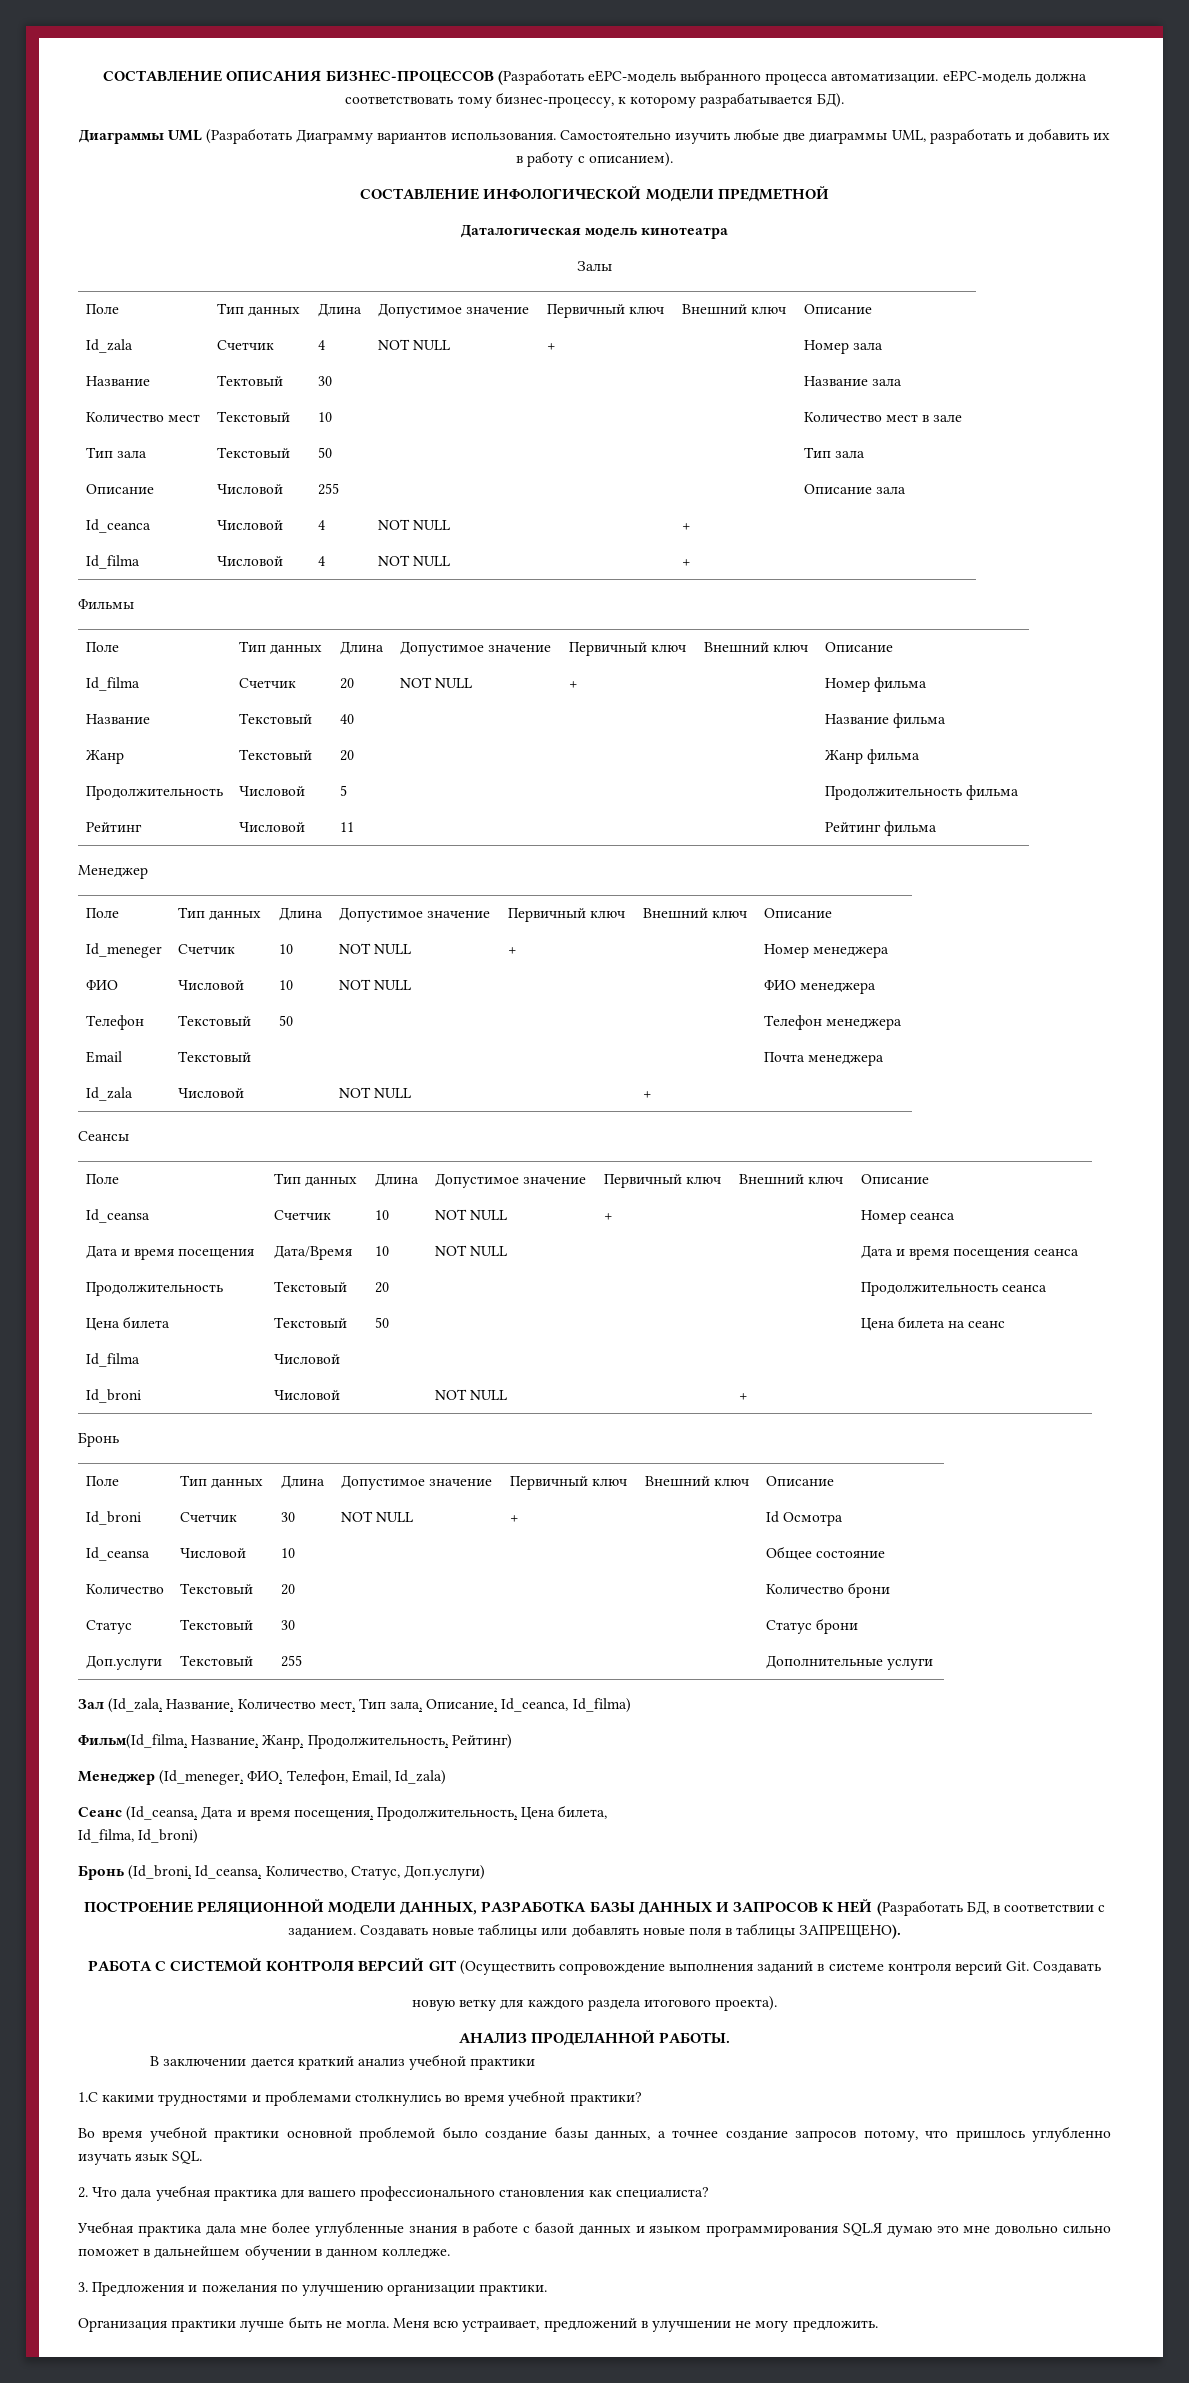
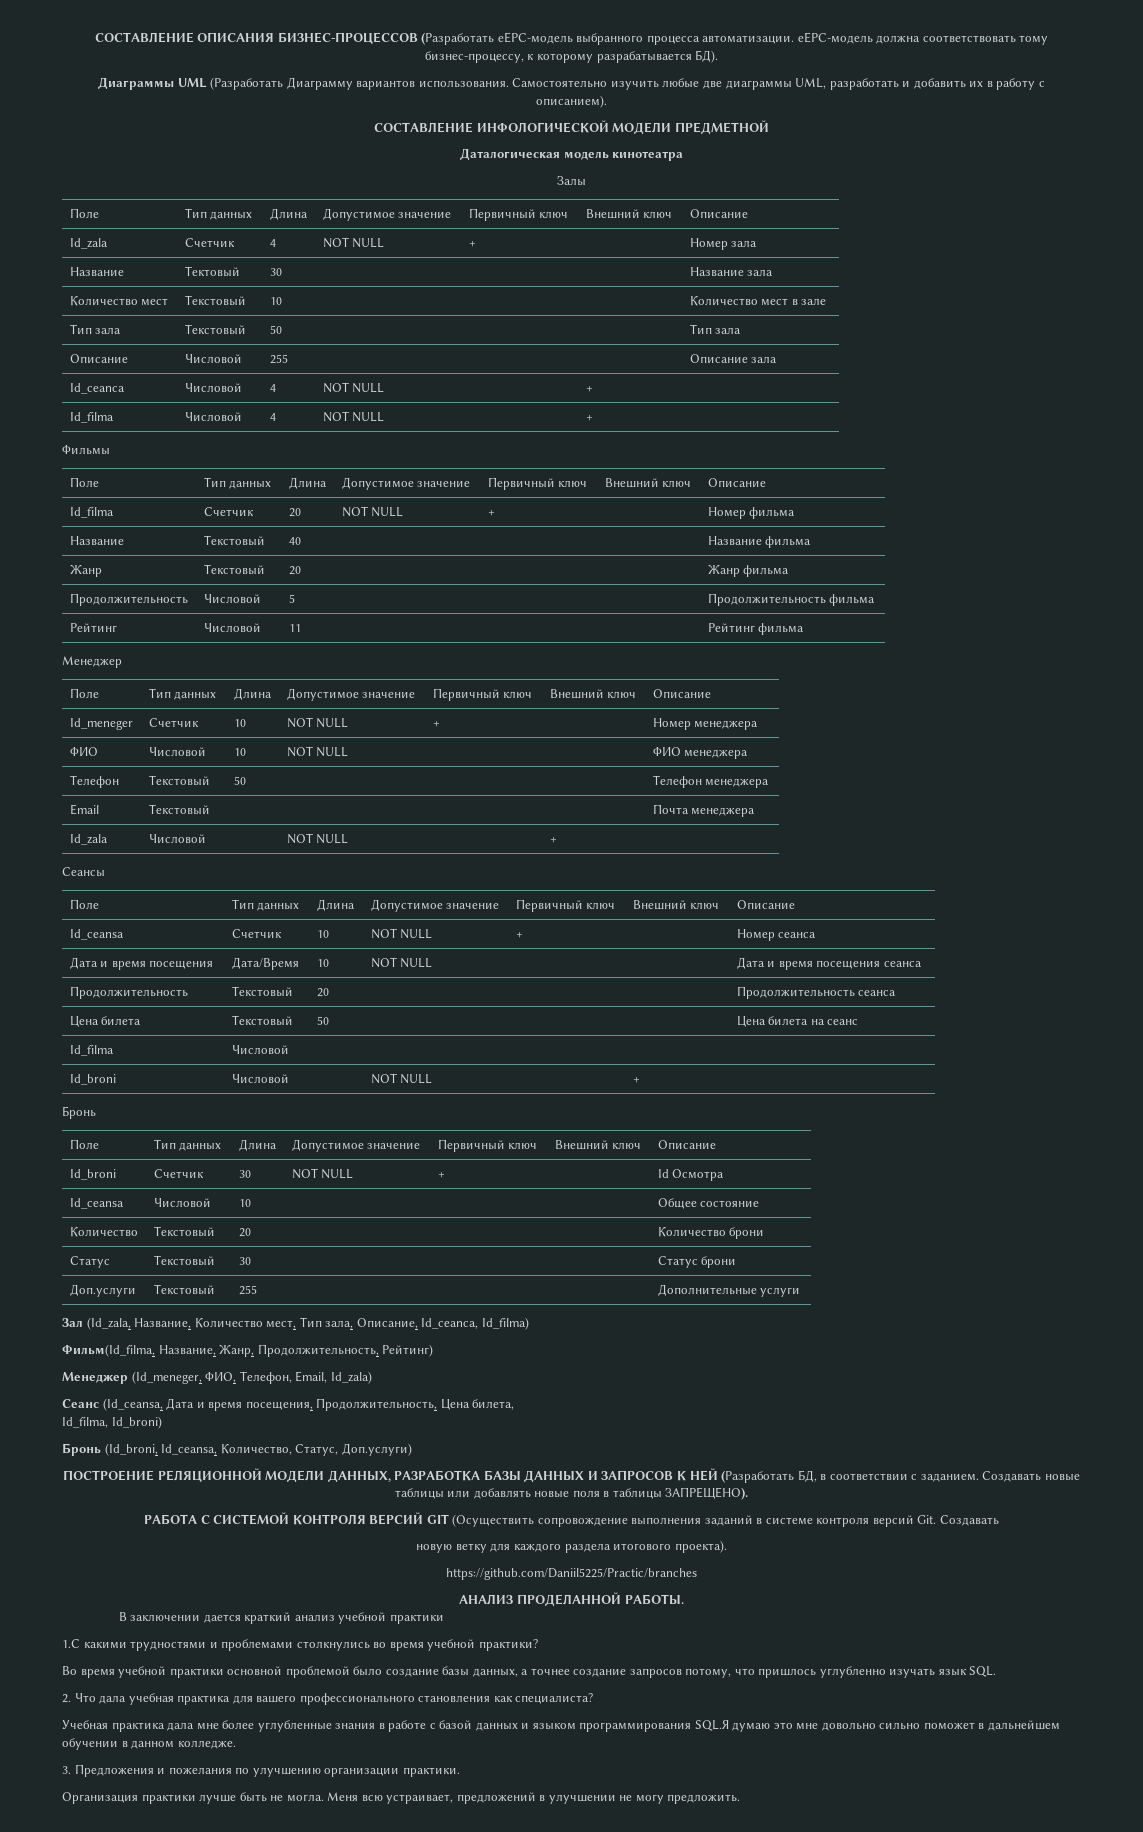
(778, 2003) none -> [446,1568,697,1580] // https://github.com/Daniil5225/Practic/branches

